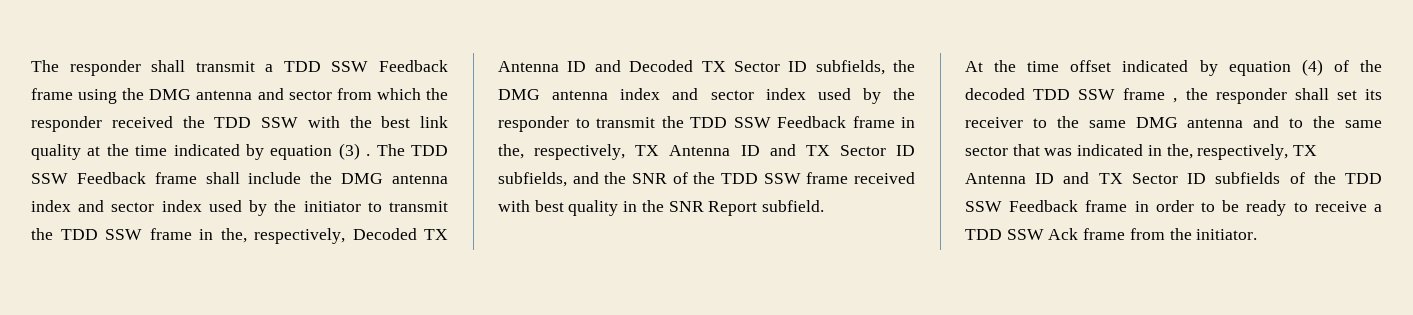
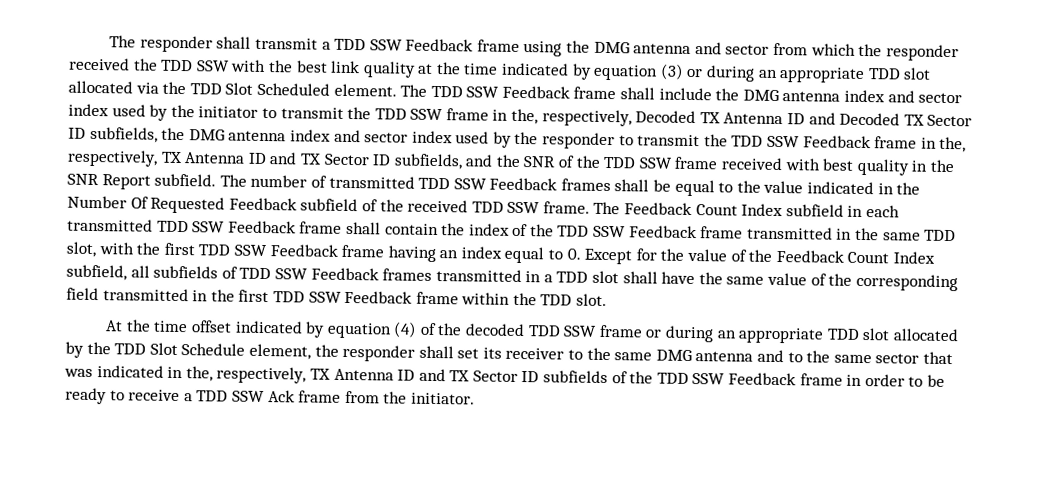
[366,154,371,156] . -> [686,65,932,84] [68,80,397,97] or during an appropriate TDD slot allocated via the TDD Slot Scheduled element.
(825, 206) none -> [219,174,921,197] [67,195,901,218] [67,218,957,242] [66,241,935,265] [66,264,958,292] [66,287,608,307] The number of transmitted TDD SSW Feedback frames shall be equal to the value indicated in the Number Of Requested Feedback subfield of the received TDD SSW frame. The Feedback Count Index subfield in each transmitted TDD SSW Feedback frame shall contain the index of the TDD SSW Feedback frame transmitted in the same TDD slot, with the first TDD SSW Feedback frame having an index equal to 0. Except for the value of the Feedback Count Index subfield, all subfields of TDD SSW Feedback frames transmitted in a TDD slot shall have the same value of the corresponding field transmitted in the first TDD SSW Feedback frame within the TDD slot.
[1173,98,1178,103] , -> [645,325,959,344] [65,341,311,360] or during an appropriate TDD slot allocated by the TDD Slot Schedule element,

